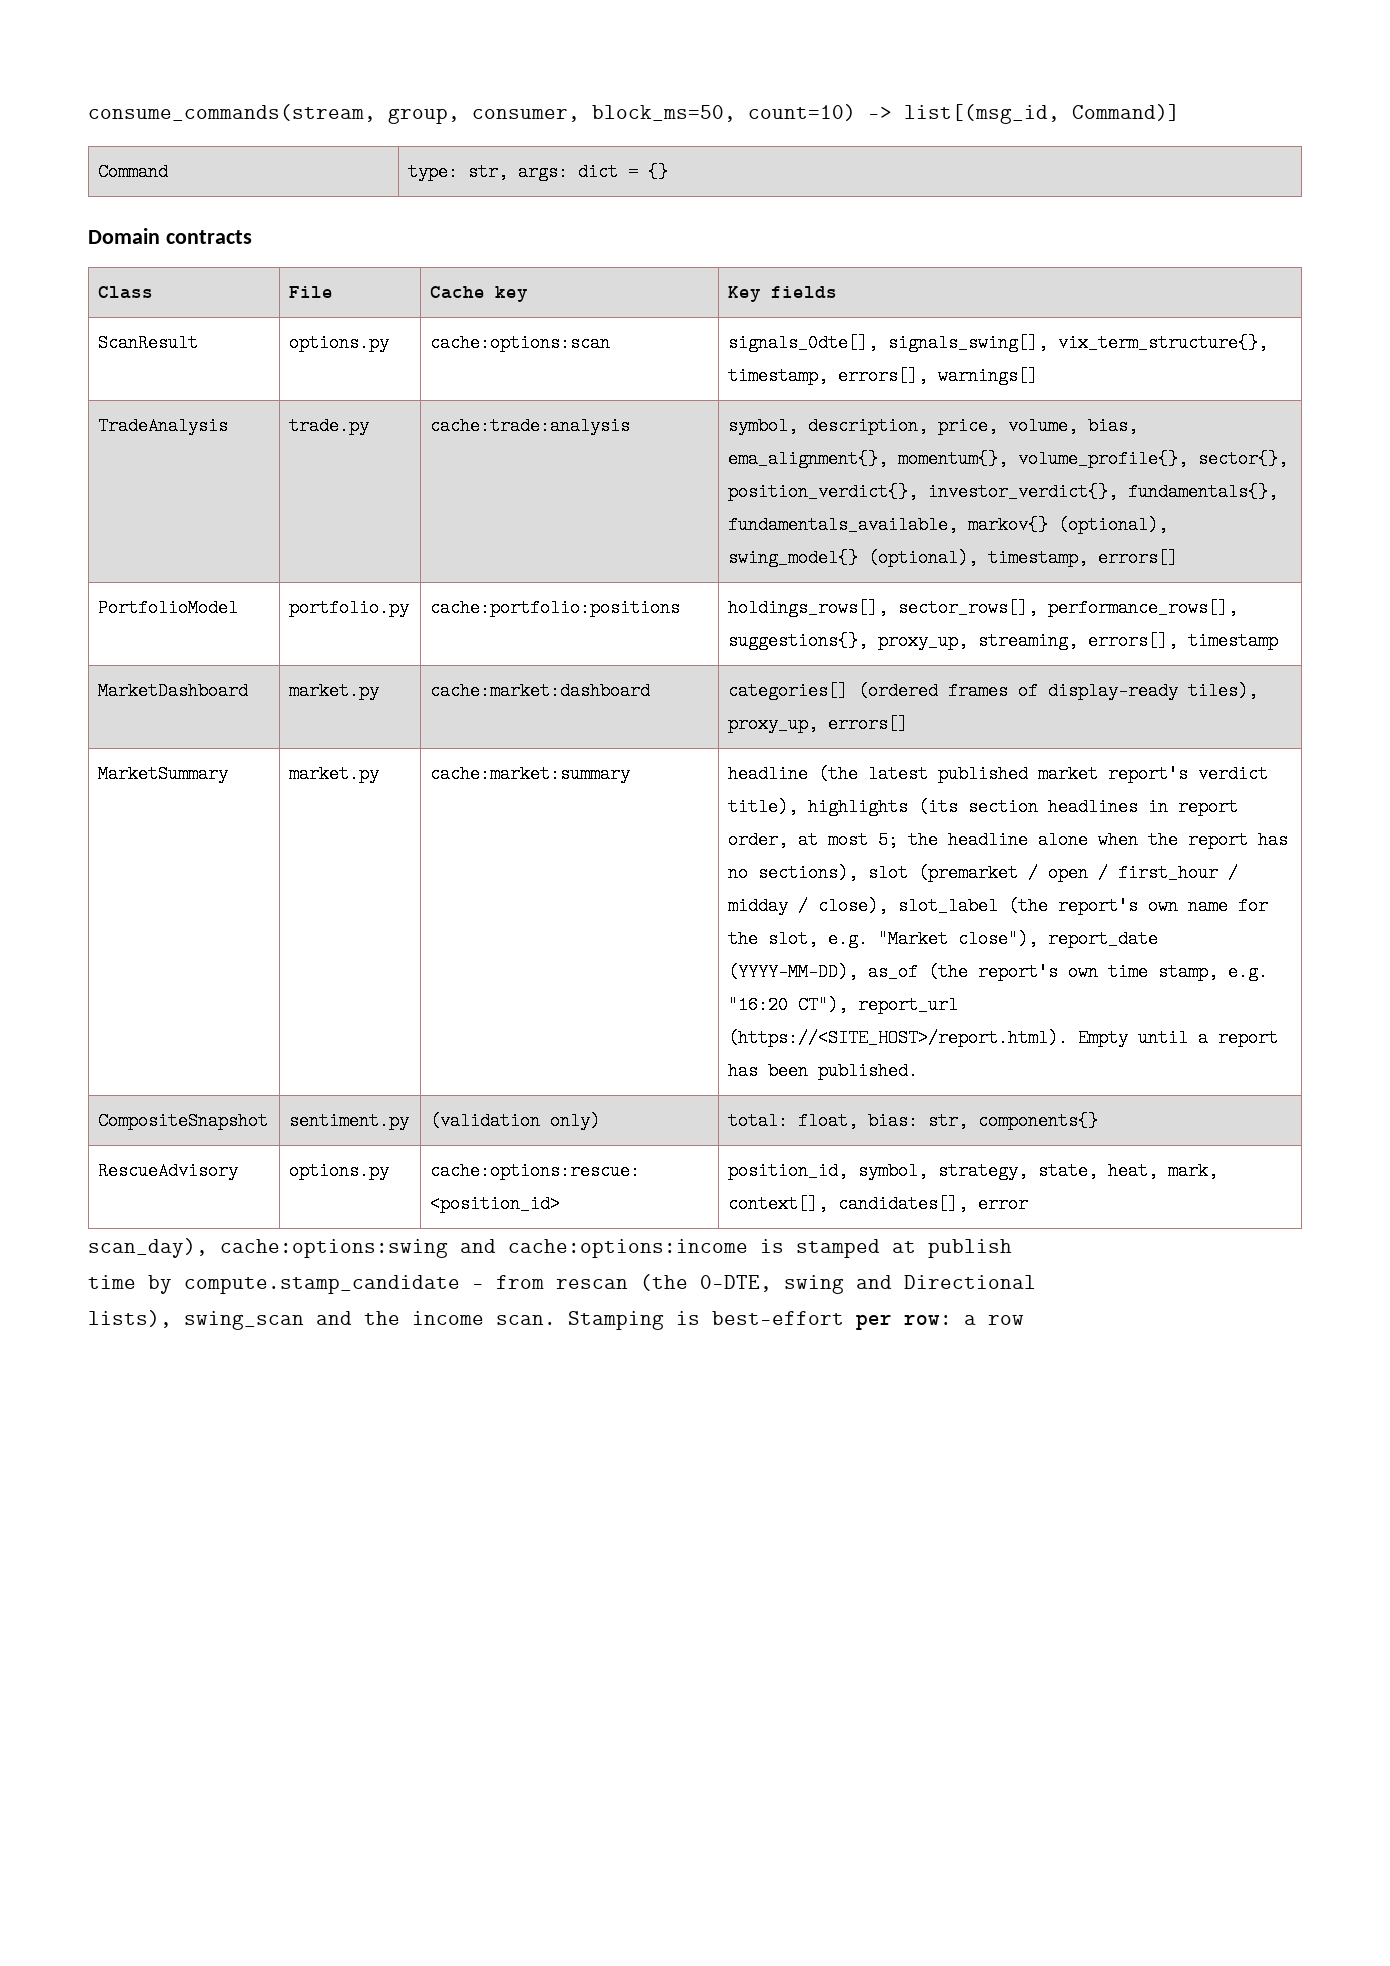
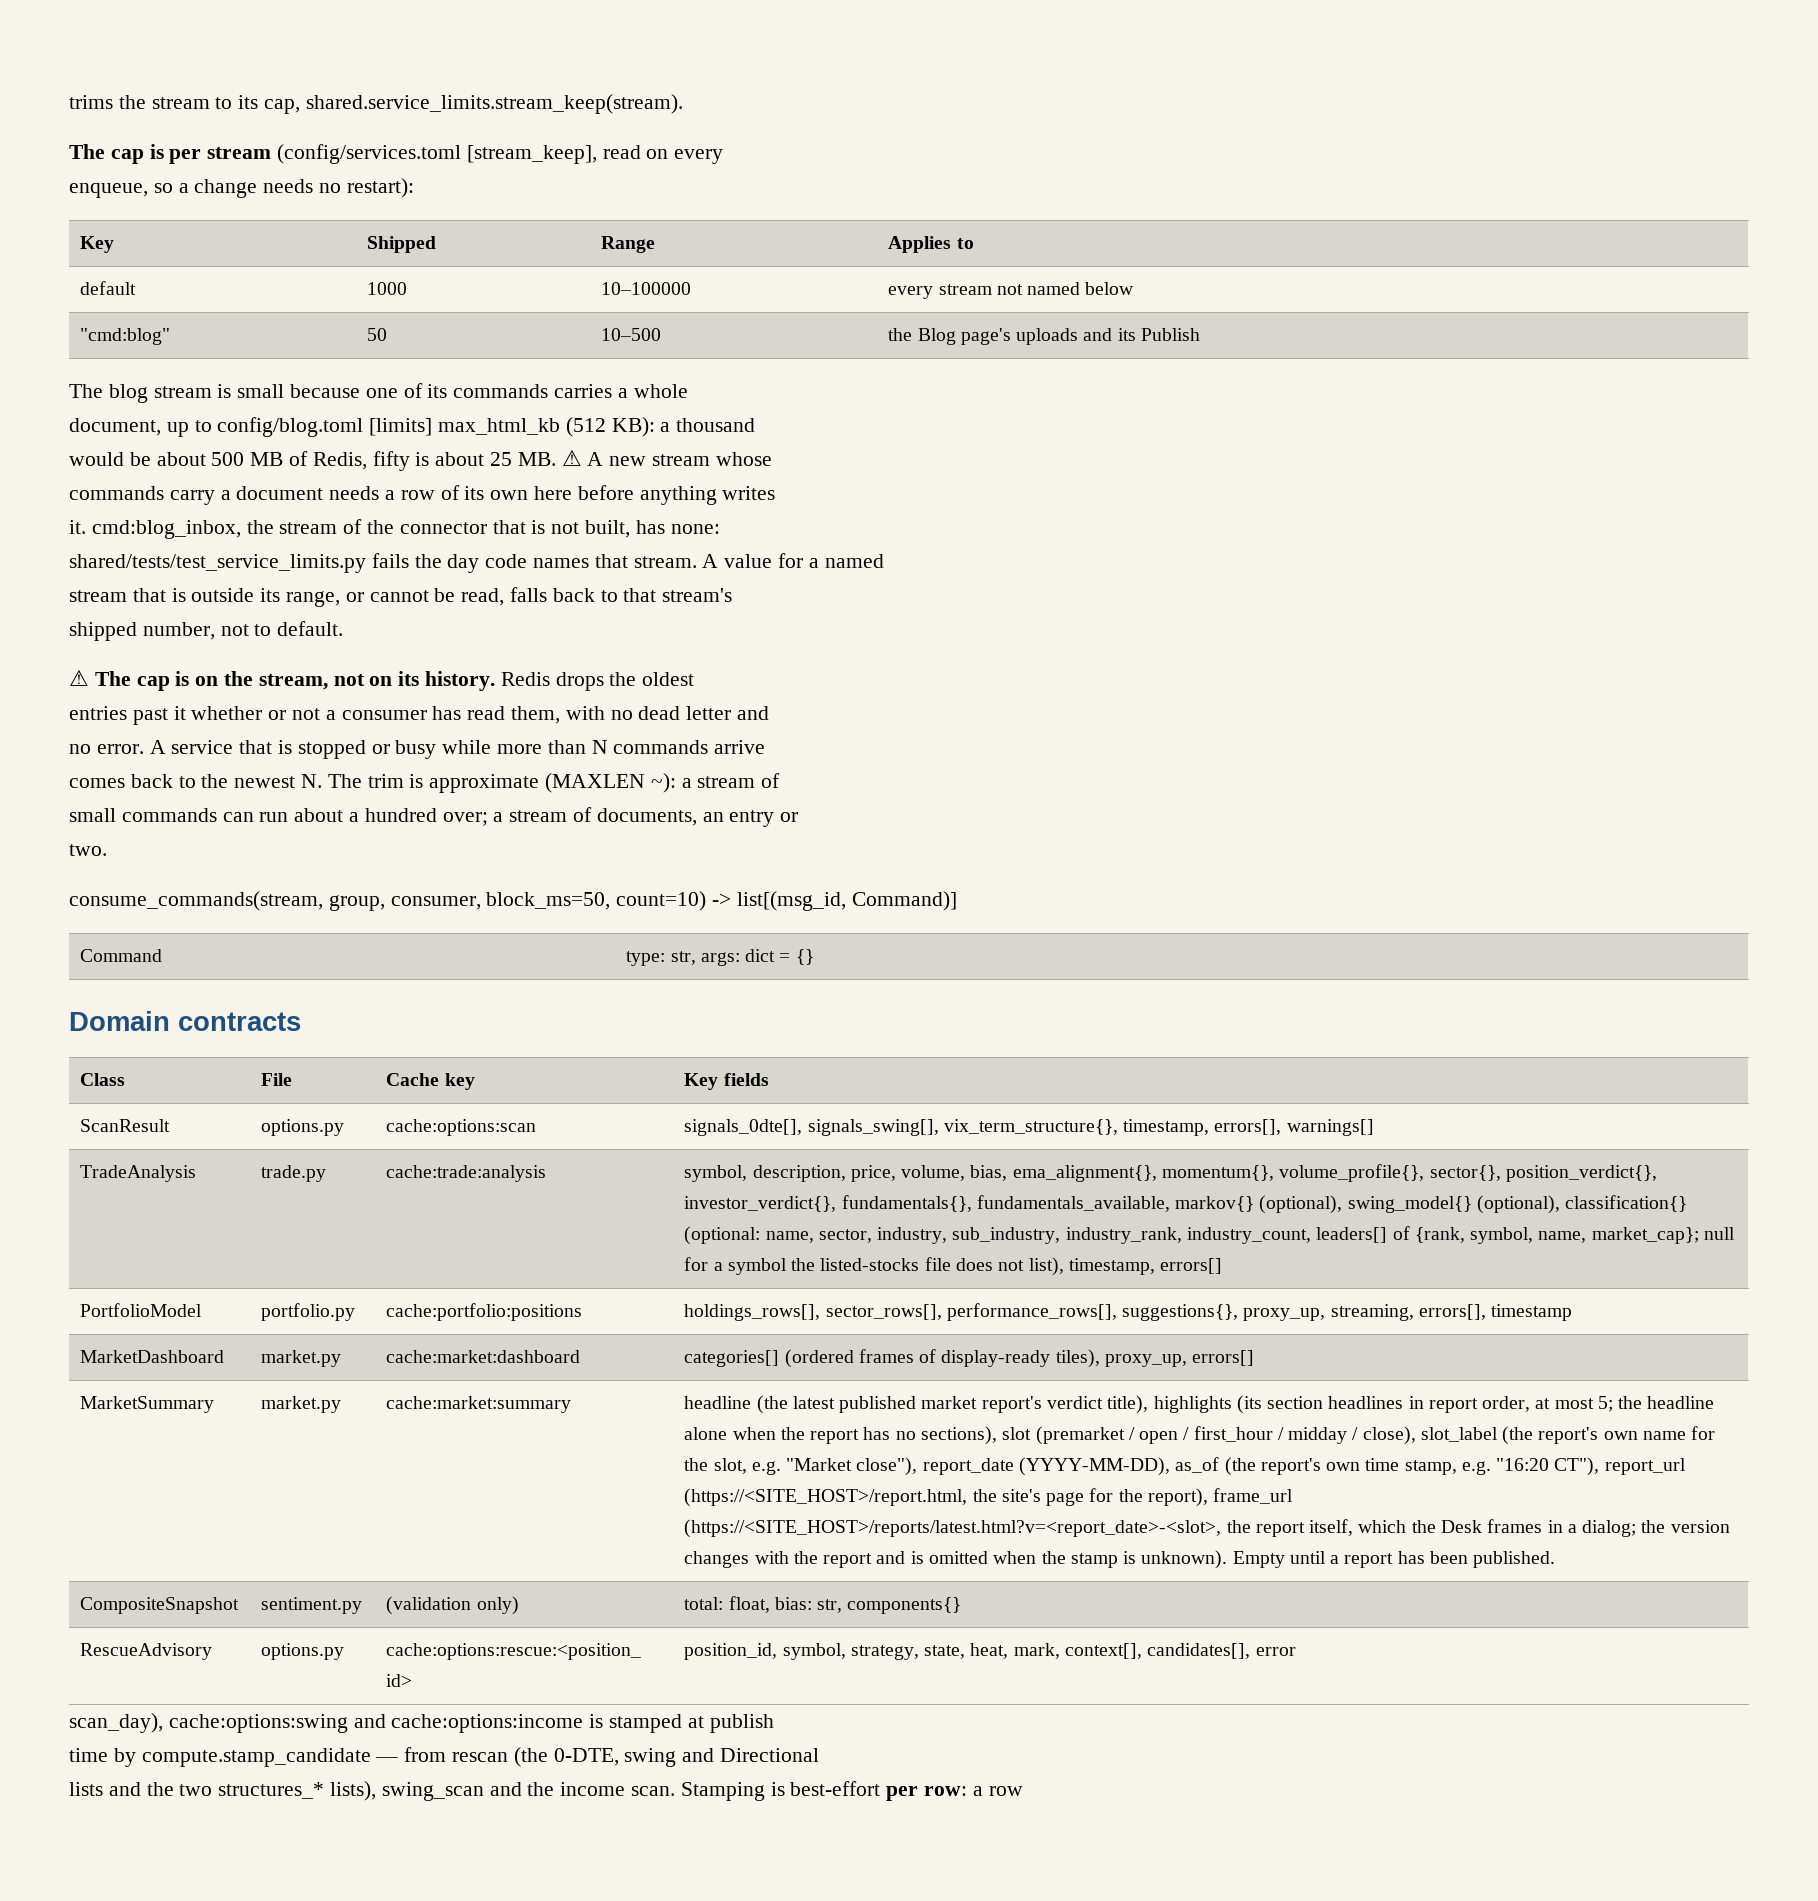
(88, 113) none -> [69,94,683,114] [69,144,724,164] [69,178,414,198] [80,236,115,253] [367,236,437,253] [601,236,656,253] [888,236,974,253] [80,281,137,295] [367,282,408,295] [601,282,692,295] [888,282,1134,299] [80,328,171,345] [367,328,388,341] [601,328,662,341] [888,328,1200,345] [69,383,688,403] [69,417,756,437] [69,449,772,471] [69,485,776,505] [69,519,720,539] [69,553,884,573] [69,587,733,607] [69,621,344,641] [69,669,695,691] [69,706,770,725] [69,740,766,759] [69,773,781,793] [69,807,799,827] [69,844,107,856] trims the stream to its cap, shared.service_limits.stream_keep(stream). // The cap is per stream (config/services.toml [stream_keep], read on every // enqueue, so a change needs no restart): // Key | Shipped | Range | Applies to // default | 1000 | 10–100000 | every stream not named below // "cmd:blog" | 50 | 10–500 | the Blog page's uploads and its Publish // The blog stream is small because one of its commands carries a whole // document, up to config/blog.toml [limits] max_html_kb (512 KB): a thousand // would be about 500 MB of Redis, fifty is about 25 MB. ⚠ A new stream whose // commands carry a document needs a row of its own here before anything writes // it. cmd:blog_inbox, the stream of the connector that is not built, has none: // shared/tests/test_service_limits.py fails the day code names that stream. A value for a named // stream that is outside its range, or cannot be read, falls back to that stream's // shipped number, not to default. // ⚠ The cap is on the stream, not on its history. Redis drops the oldest // entries past it whether or not a consumer has read them, with no dead letter and // no error. A service that is stopped or busy while more than N commands arrive // comes back to the newest N. The trim is approximate (MAXLEN ~): a stream of // small commands can run about a hundred over; a stream of documents, an entry or // two. //
(979, 558) none -> [1565,1195,1688,1212] [684,1226,1735,1245] [684,1257,1064,1276] classification{} (optional: name, sector, industry, sub_industry, industry_rank, industry_count, leaders[] of {rank, symbol, name, market_cap}; null for a symbol the listed-stocks file does not list),
[728,1029,1069,1047] (https://<SITE_HOST>/report.html). -> [684,1488,1294,1507] [684,1519,1730,1538] [684,1550,1228,1569] (https://<SITE_HOST>/report.html, the site's page for the report), frame_url (https://<SITE_HOST>/reports/latest.html?v=<report_date>-<slot>, the report itself, which the Desk frames in a dialog; the version changes with the report and is omitted when the stamp is unknown).
(1036, 1282) none -> [69,1782,325,1799] lists and the two structures_*

